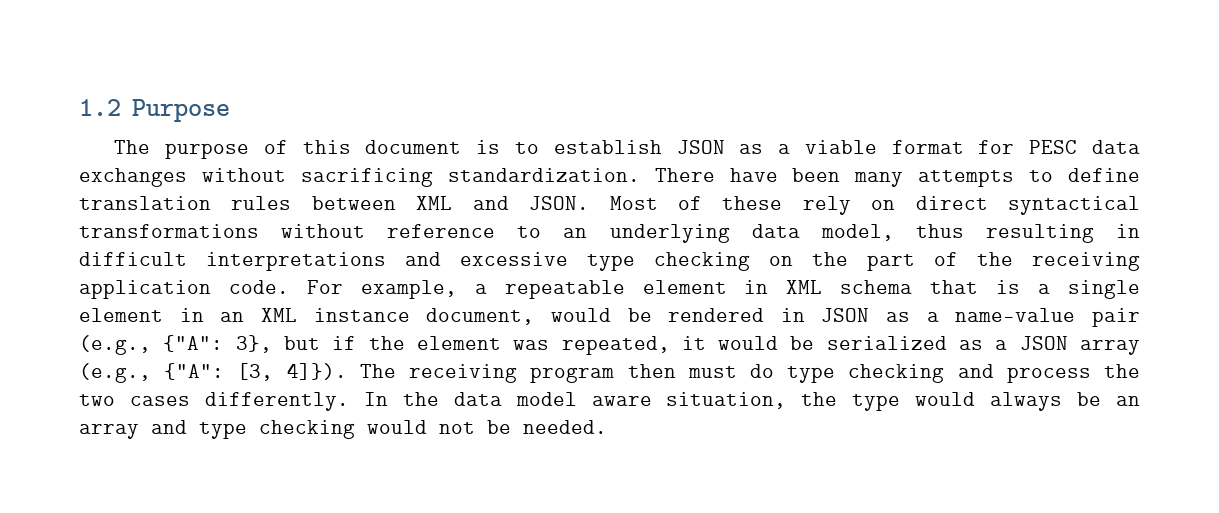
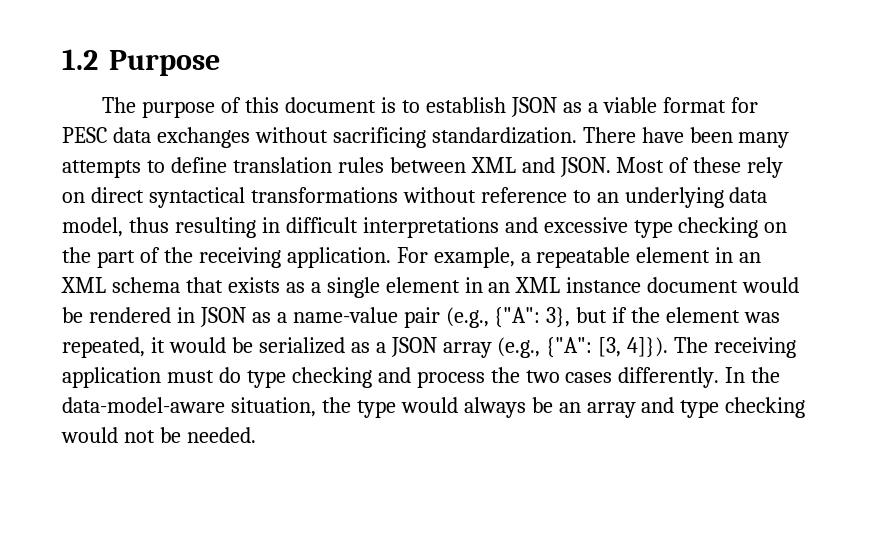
[79,280,289,299] application code. -> [286,247,391,268] application.
(769, 287) none -> [739,252,762,263] an
[996,280,1021,294] is -> [227,277,305,293] exists as
[426,308,535,325] document, -> [647,277,739,293] document
[530,364,676,383] program then -> [62,367,161,388] application
[453,392,652,406] data model aware -> [62,397,225,413] data-model-aware

